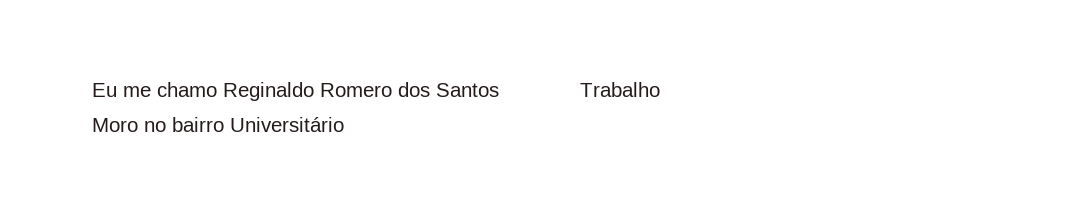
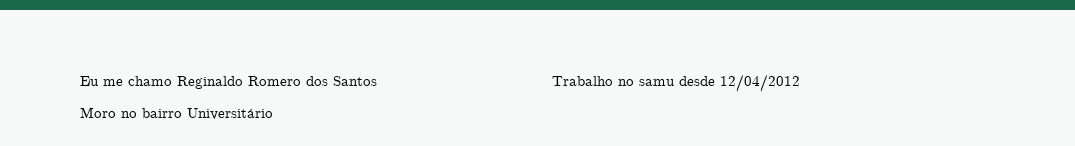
(660, 89) none -> [618,74,800,92] no samu desde 12/04/2012

